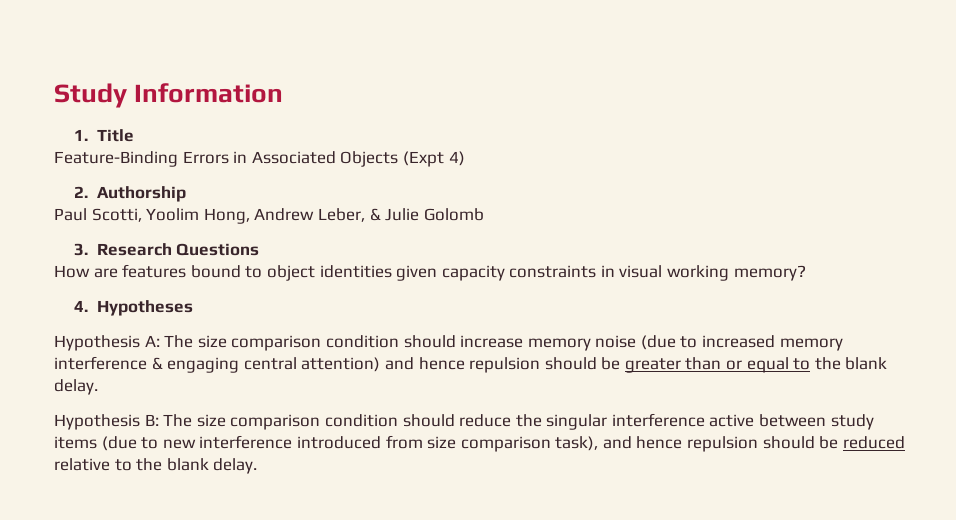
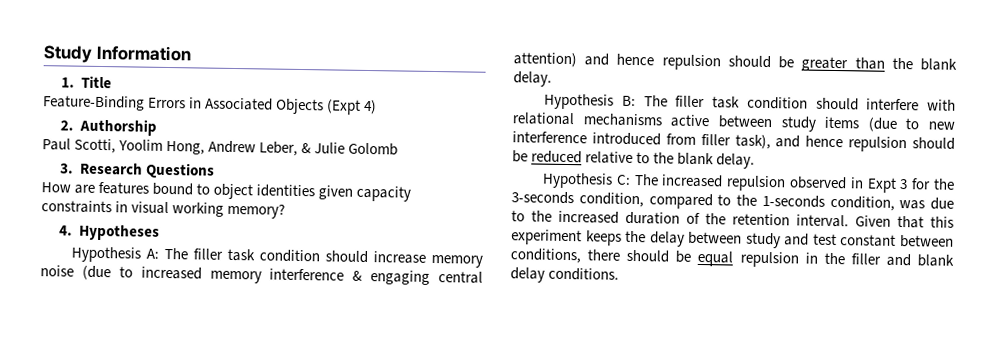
[197,335,322,351] size comparison -> [193,248,256,262] filler task
[726,357,811,373] or equal to -> (885, 63) none
[196,413,705,430] size comparison condition should reduce the singular interference -> [675,95,956,111] [512,112,663,127] filler task condition should interfere with relational mechanisms
[427,436,551,452] size comparison -> [700,133,731,146] filler
(258, 466) none -> [542,172,956,193] [511,191,954,211] [511,210,954,229] [511,229,954,249] [510,248,955,268] [510,267,620,283] // Hypothesis C: The increased repulsion observed in Expt 3 for the 3-seconds condition, compared to the 1-seconds condition, was due to the increased duration of the retention interval. Given that this experiment keeps the delay between study and test constant between conditions, there should be equal repulsion in the filler and blank delay conditions.

